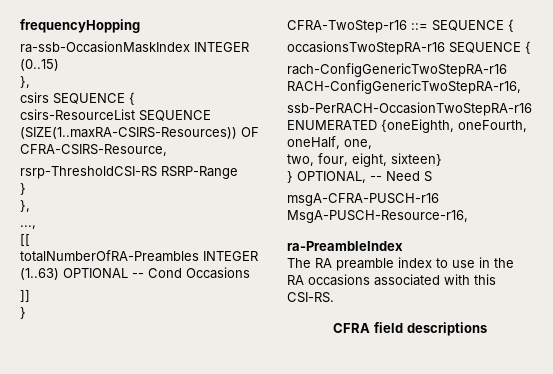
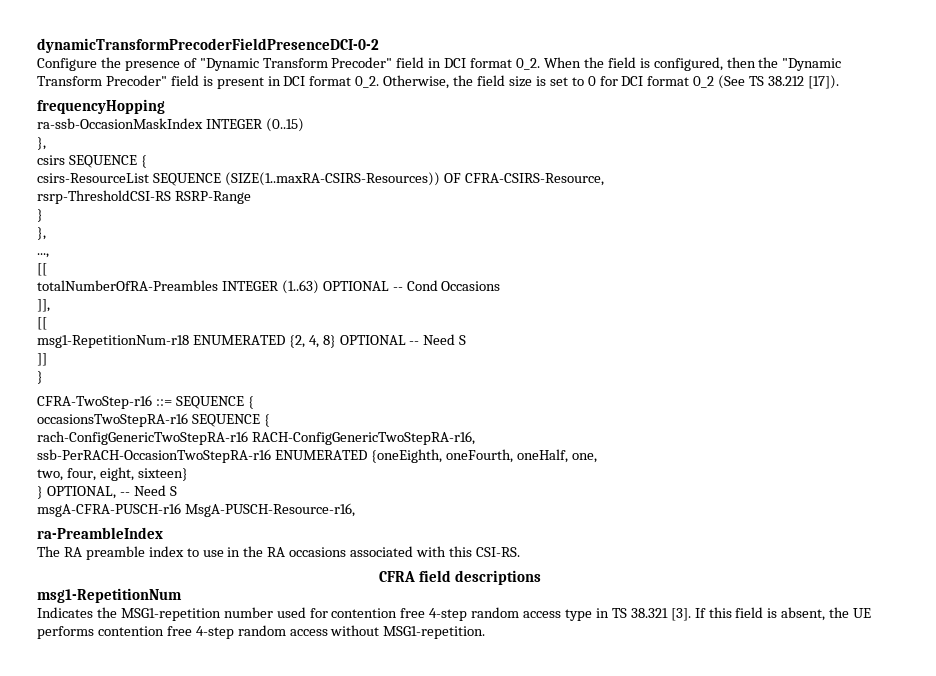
(20, 26) none -> [37,38,379,53] [37,57,842,71] [37,75,839,89] dynamicTransformPrecoderFieldPresenceDCI-0-2 // Configure the presence of "Dynamic Transform Precoder" field in DCI format 0_2. When the field is configured, then the "Dynamic Transform Precoder" field is present in DCI format 0_2. Otherwise, the field size is set to 0 for DCI format 0_2 (See TS 38.212 [17]). //
(250, 273) none -> [37,299,50,312] [37,317,47,330] [37,334,467,348] // ]], // [[ // msg1-RepetitionNum-r18 ENUMERATED {2, 4, 8} OPTIONAL -- Need S
(487, 329) none -> [37,588,182,603] [37,607,872,621] [37,625,486,639] // msg1-RepetitionNum // Indicates the MSG1-repetition number used for contention free 4-step random access type in TS 38.321 [3]. If this field is absent, the UE performs contention free 4-step random access without MSG1-repetition.

